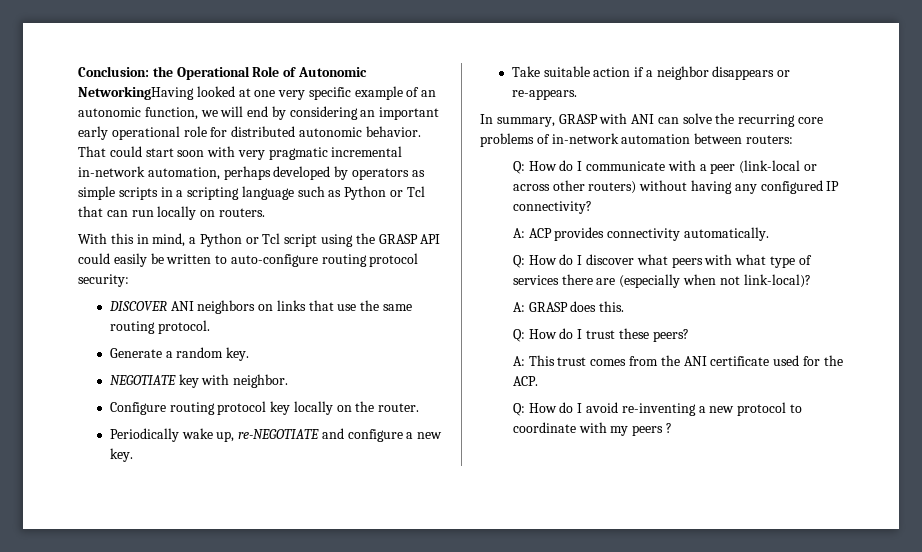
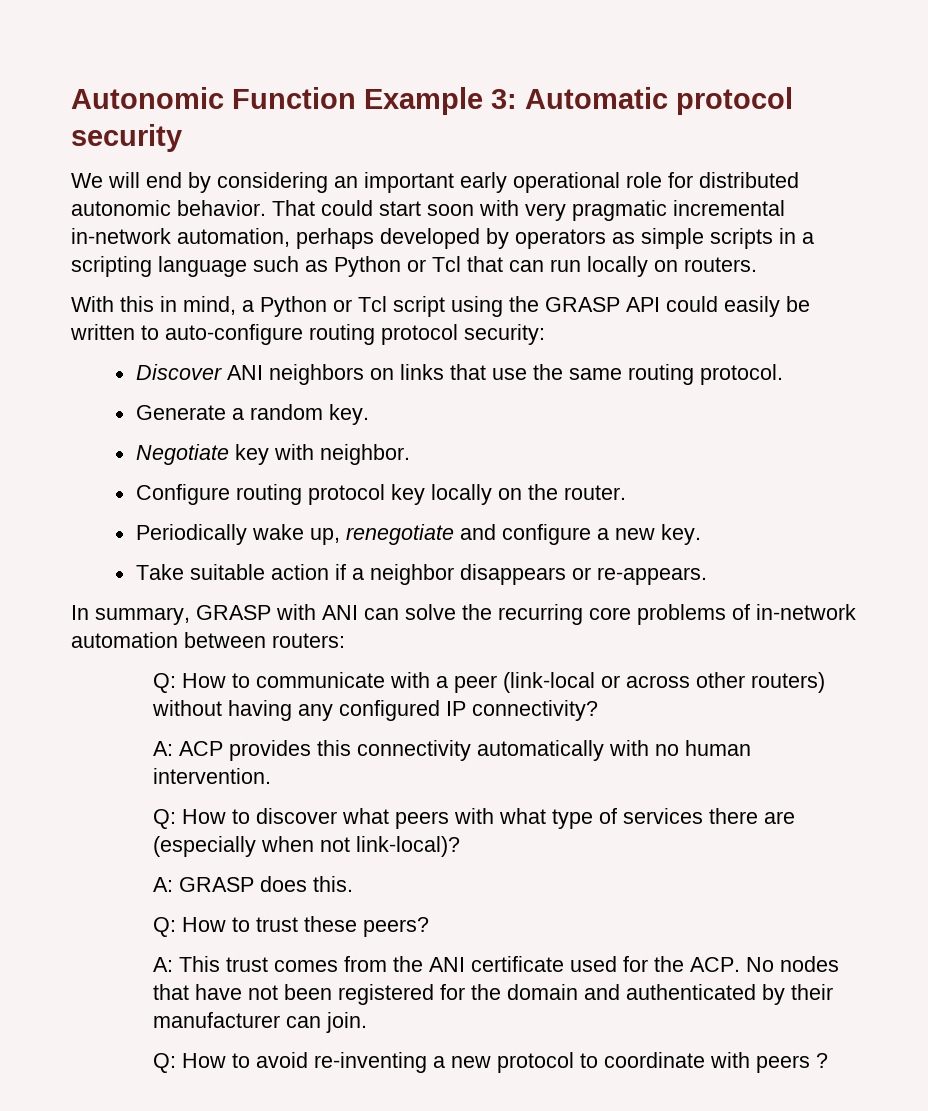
[78,66,367,80] [78,86,437,100] [78,107,218,120] Conclusion: the Operational Role of Autonomic NetworkingHaving looked at one very specific example of an autonomic function, we -> [71,87,793,115] [71,124,182,152] [71,173,103,188] Autonomic Function Example 3: Automatic protocol security // We
[108,301,167,311] DISCOVER -> [135,364,222,380] Discover
[109,375,176,385] NEGOTIATE -> [135,444,229,465] Negotiate
[238,429,320,439] re-NEGOTIATE -> [345,524,454,545] renegotiate
[559,160,583,171] do I -> [231,673,250,688] to
[607,227,769,241] [512,254,583,268] connectivity automatically. // Q: How do I -> [316,740,751,761] [152,768,271,784] [152,809,250,829] this connectivity automatically with no human intervention. // Q: How to
[559,328,583,339] do I -> [231,917,250,932] to
[512,402,583,416] // Q: How do I -> [745,956,839,972] [152,984,833,1005] [152,1012,367,1033] [152,1053,250,1073] No nodes that have not been registered for the domain and authenticated by their manufacturer can join. // Q: How to
[610,426,629,436] my -> (750, 1060) none

